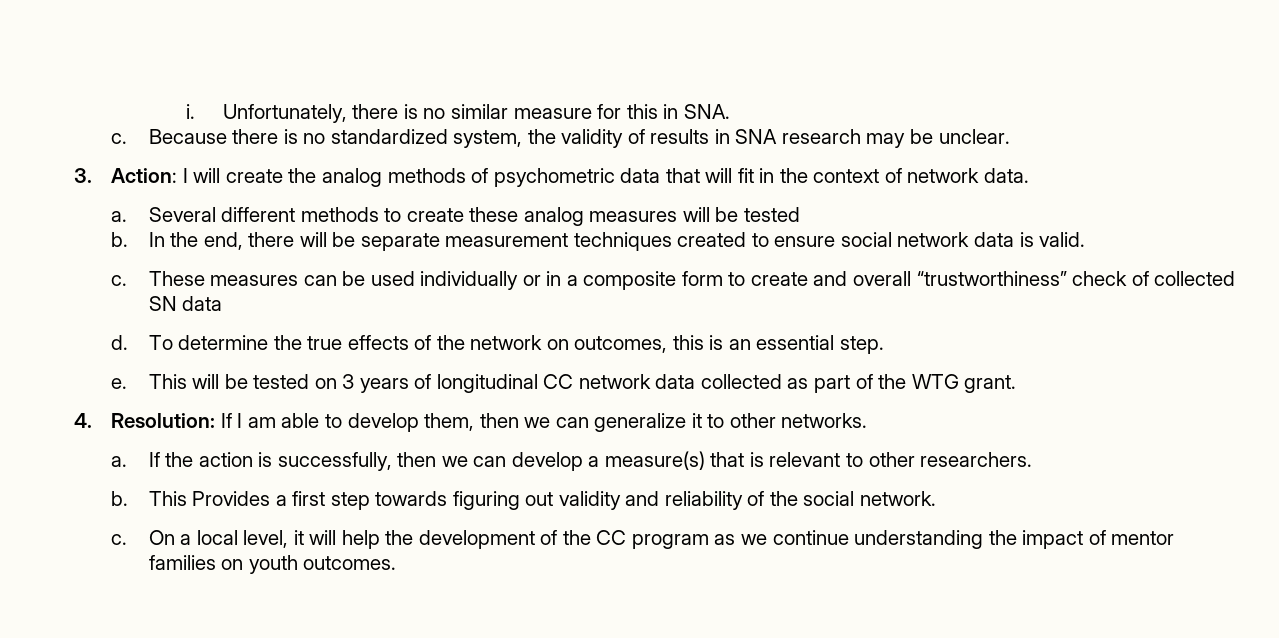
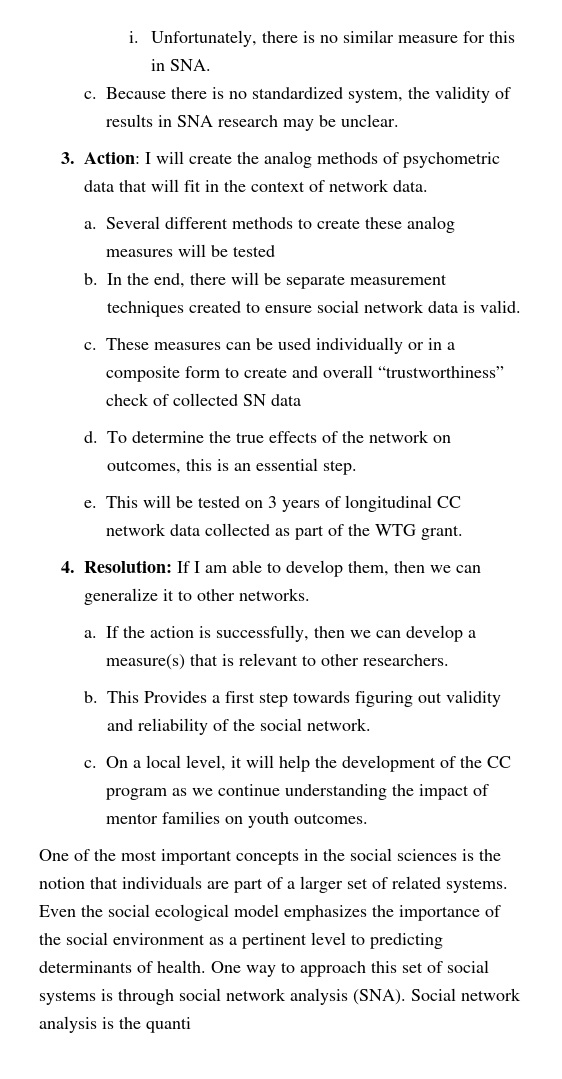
(397, 563) none -> [39,848,501,865] [39,876,508,893] [39,904,501,921] [39,932,443,949] [39,960,489,977] [39,988,521,1005] [39,1016,191,1033] // One of the most important concepts in the social sciences is the notion that individuals are part of a larger set of related systems. Even the social ecological model emphasizes the importance of the social environment as a pertinent level to predicting determinants of health. One way to approach this set of social systems is through social network analysis (SNA). Social network analysis is the quanti

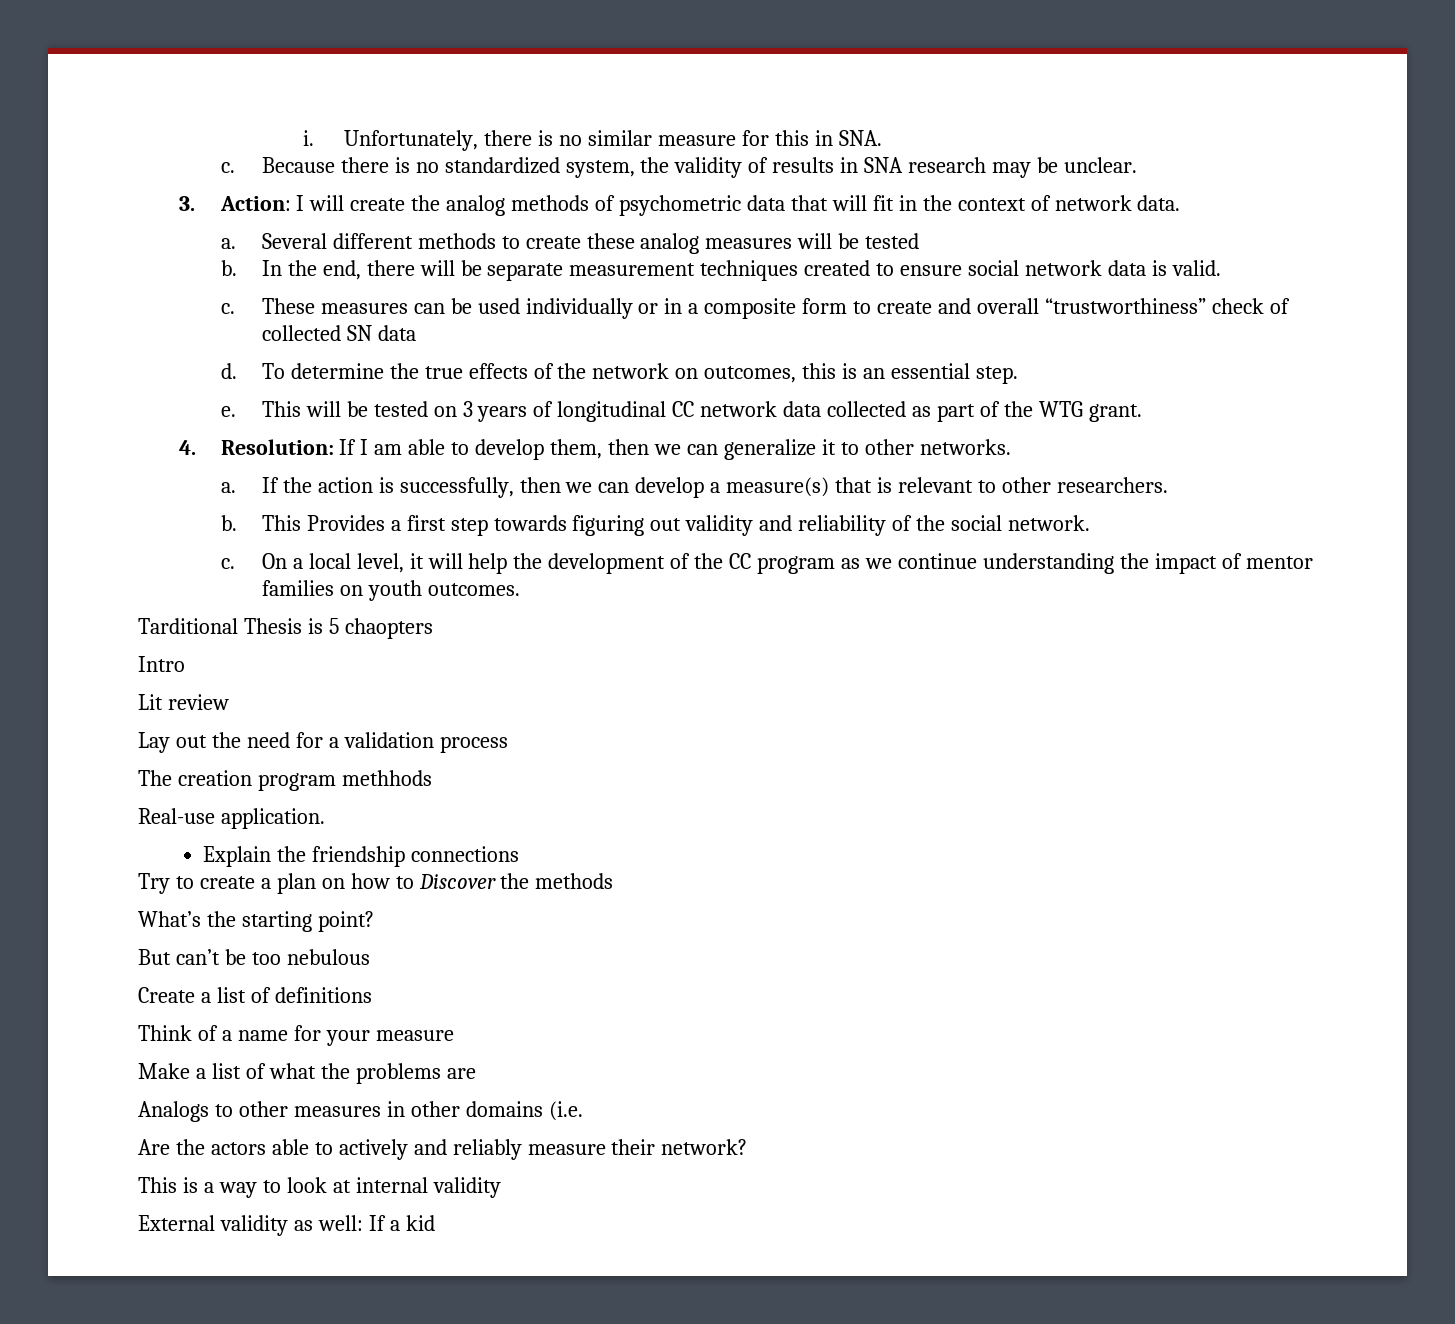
[39,848,501,865] [39,876,508,893] [39,904,501,921] [39,932,443,949] [39,960,489,977] [39,988,521,1005] [39,1016,191,1033] One of the most important concepts in the social sciences is the notion that individuals are part of a larger set of related systems. Even the social ecological model emphasizes the importance of the social environment as a pertinent level to predicting determinants of health. One way to approach this set of social systems is through social network analysis (SNA). Social network analysis is the quanti -> [138,618,433,639] [138,656,185,672] [138,694,229,710] [138,732,508,753] [138,770,432,791] [138,808,325,829] [203,846,520,867] [138,873,614,894] [138,911,374,932] [138,949,370,965] [138,987,372,1003] [138,1025,454,1046] [138,1063,476,1084] [138,1101,583,1122] [138,1139,748,1160] [138,1177,501,1198] [138,1215,435,1236] Tarditional Thesis is 5 chaopters // Intro // Lit review // Lay out the need for a validation process // The creation program methhods // Real-use application. // Explain the friendship connections // Try to create a plan on how to Discover the methods // What’s the starting point? // But can’t be too nebulous // Create a list of definitions // Think of a name for your measure // Make a list of what the problems are // Analogs to other measures in other domains (i.e. // Are the actors able to actively and reliably measure their network? // This is a way to look at internal validity // External validity as well: If a kid

